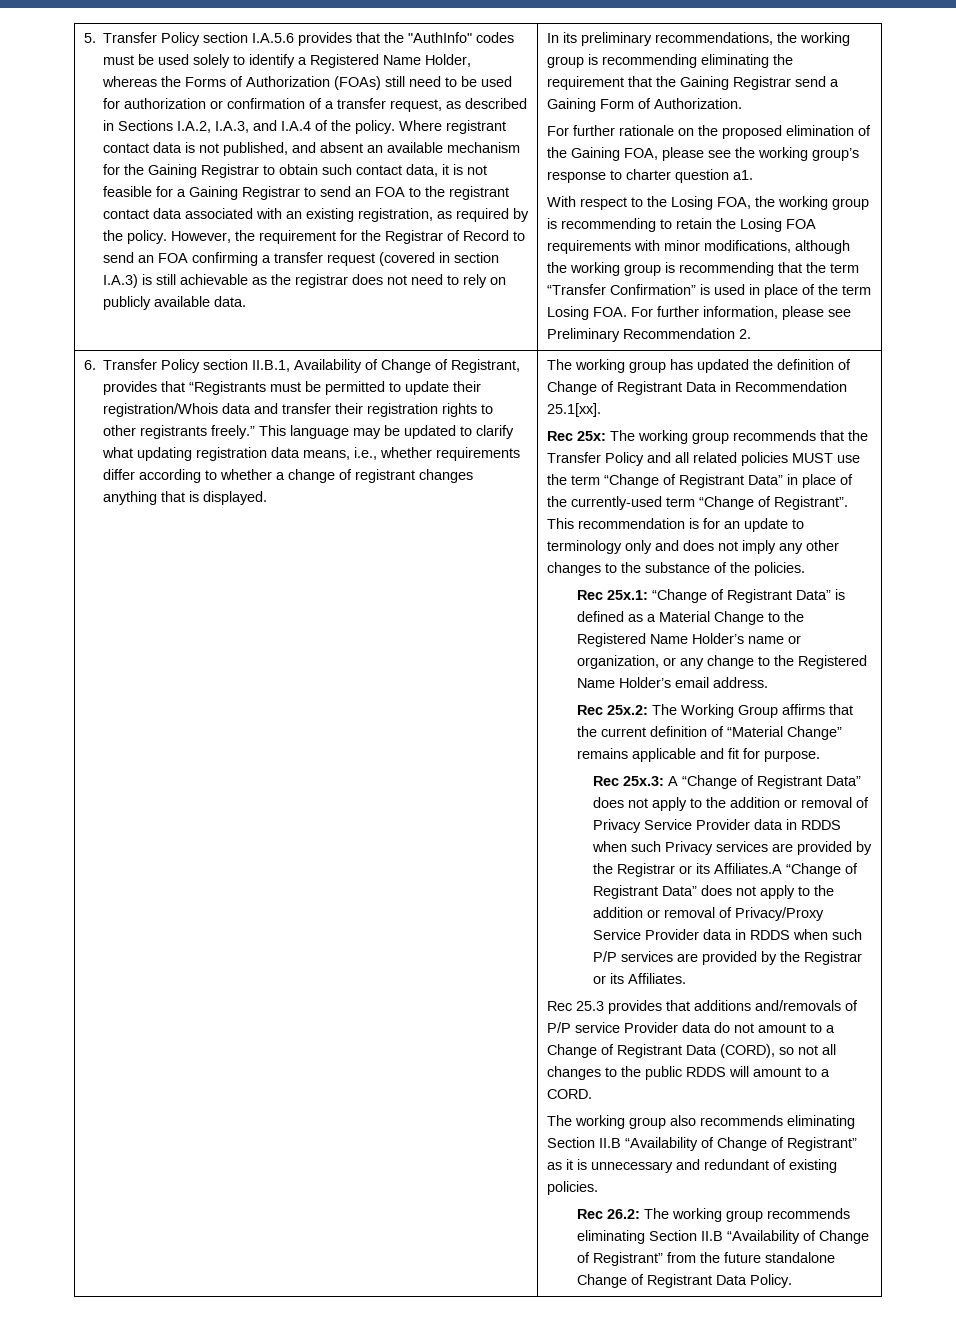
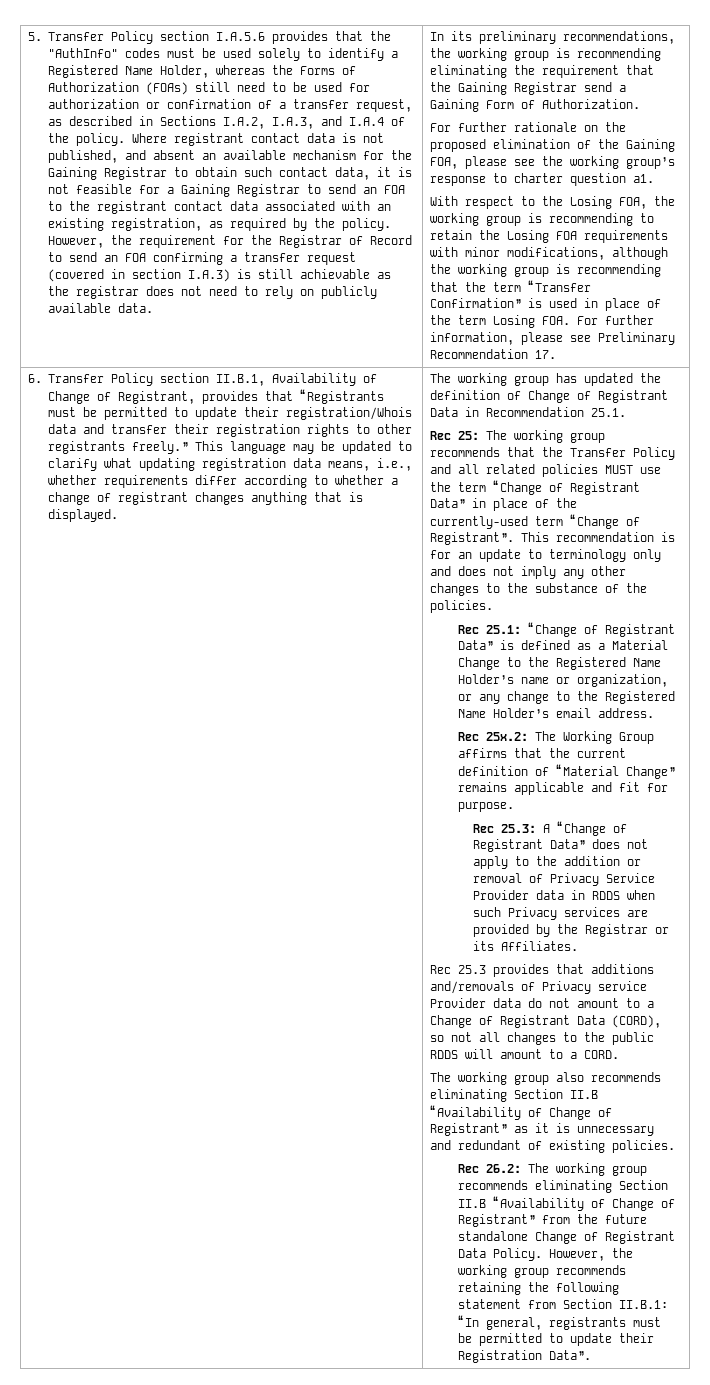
[738,329,751,339] 2. -> [535,350,557,359] 17.
[546,403,601,417] [546,431,606,441] 25.1[xx]. // Rec 25x: -> [591,408,627,417] [430,431,480,440] 25.1. // Rec 25:
[607,590,649,600] 25x.1: -> [486,625,522,634] 25.1:
[622,776,664,786] 25x.3: -> [500,824,536,833] 25.3:
[713,863,858,877] [592,885,834,899] [592,907,824,921] [592,929,862,940] [592,951,862,965] [592,973,624,984] Affiliates.A “Change of Registrant Data” does not apply to the addition or removal of Privacy/Proxy Service Provider data in RDDS when such P/P services are provided by the Registrar or its -> (494, 946) none
[546,1022,571,1033] P/P -> [542,981,592,994] Privacy
(793, 1281) none -> [549,1248,634,1261] [458,1265,627,1278] [458,1282,620,1295] [458,1299,669,1309] [458,1315,662,1330] [458,1333,655,1346] [458,1350,592,1363] However, the working group recommends retaining the following statement from Section II.B.1: “In general, registrants must be permitted to update their Registration Data”.

